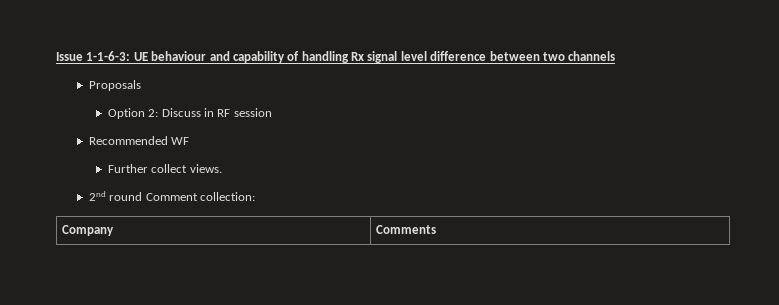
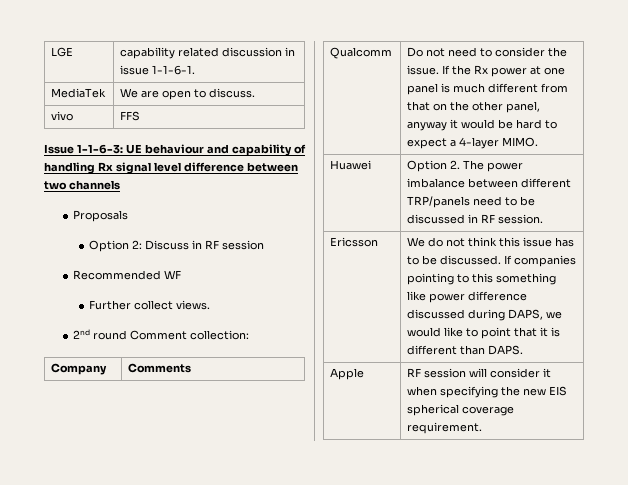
(56, 56) none -> [51,47,74,57] [120,47,296,59] [120,65,196,75] [51,88,107,98] [120,88,256,100] [51,111,74,121] [120,111,141,121] LGE | capability related discussion in issue 1-1-6-1. // MediaTek | We are open to discuss. // vivo | FFS //
(436, 229) none -> [330,47,393,59] [407,47,568,57] [407,65,566,77] [407,83,569,95] [407,101,541,113] [407,119,558,131] [407,137,539,149] [330,160,372,170] [407,160,524,172] [407,178,572,188] [407,196,536,208] [407,214,544,224] [330,237,379,247] [407,237,575,247] [407,255,577,267] [407,273,557,285] [407,291,528,303] [407,309,563,321] [407,327,561,339] [407,345,524,355] [330,368,365,380] [407,368,552,378] [407,386,568,398] [407,404,515,416] [407,422,483,434] // Qualcomm | Do not need to consider the issue. If the Rx power at one panel is much different from that on the other panel, anyway it would be hard to expect a 4-layer MIMO. // Huawei | Option 2. The power imbalance between different TRP/panels need to be discussed in RF session. // Ericsson | We do not think this issue has to be discussed. If companies pointing to this something like power difference discussed during DAPS, we would like to point that it is different than DAPS. // Apple | RF session will consider it when specifying the new EIS spherical coverage requirement.

